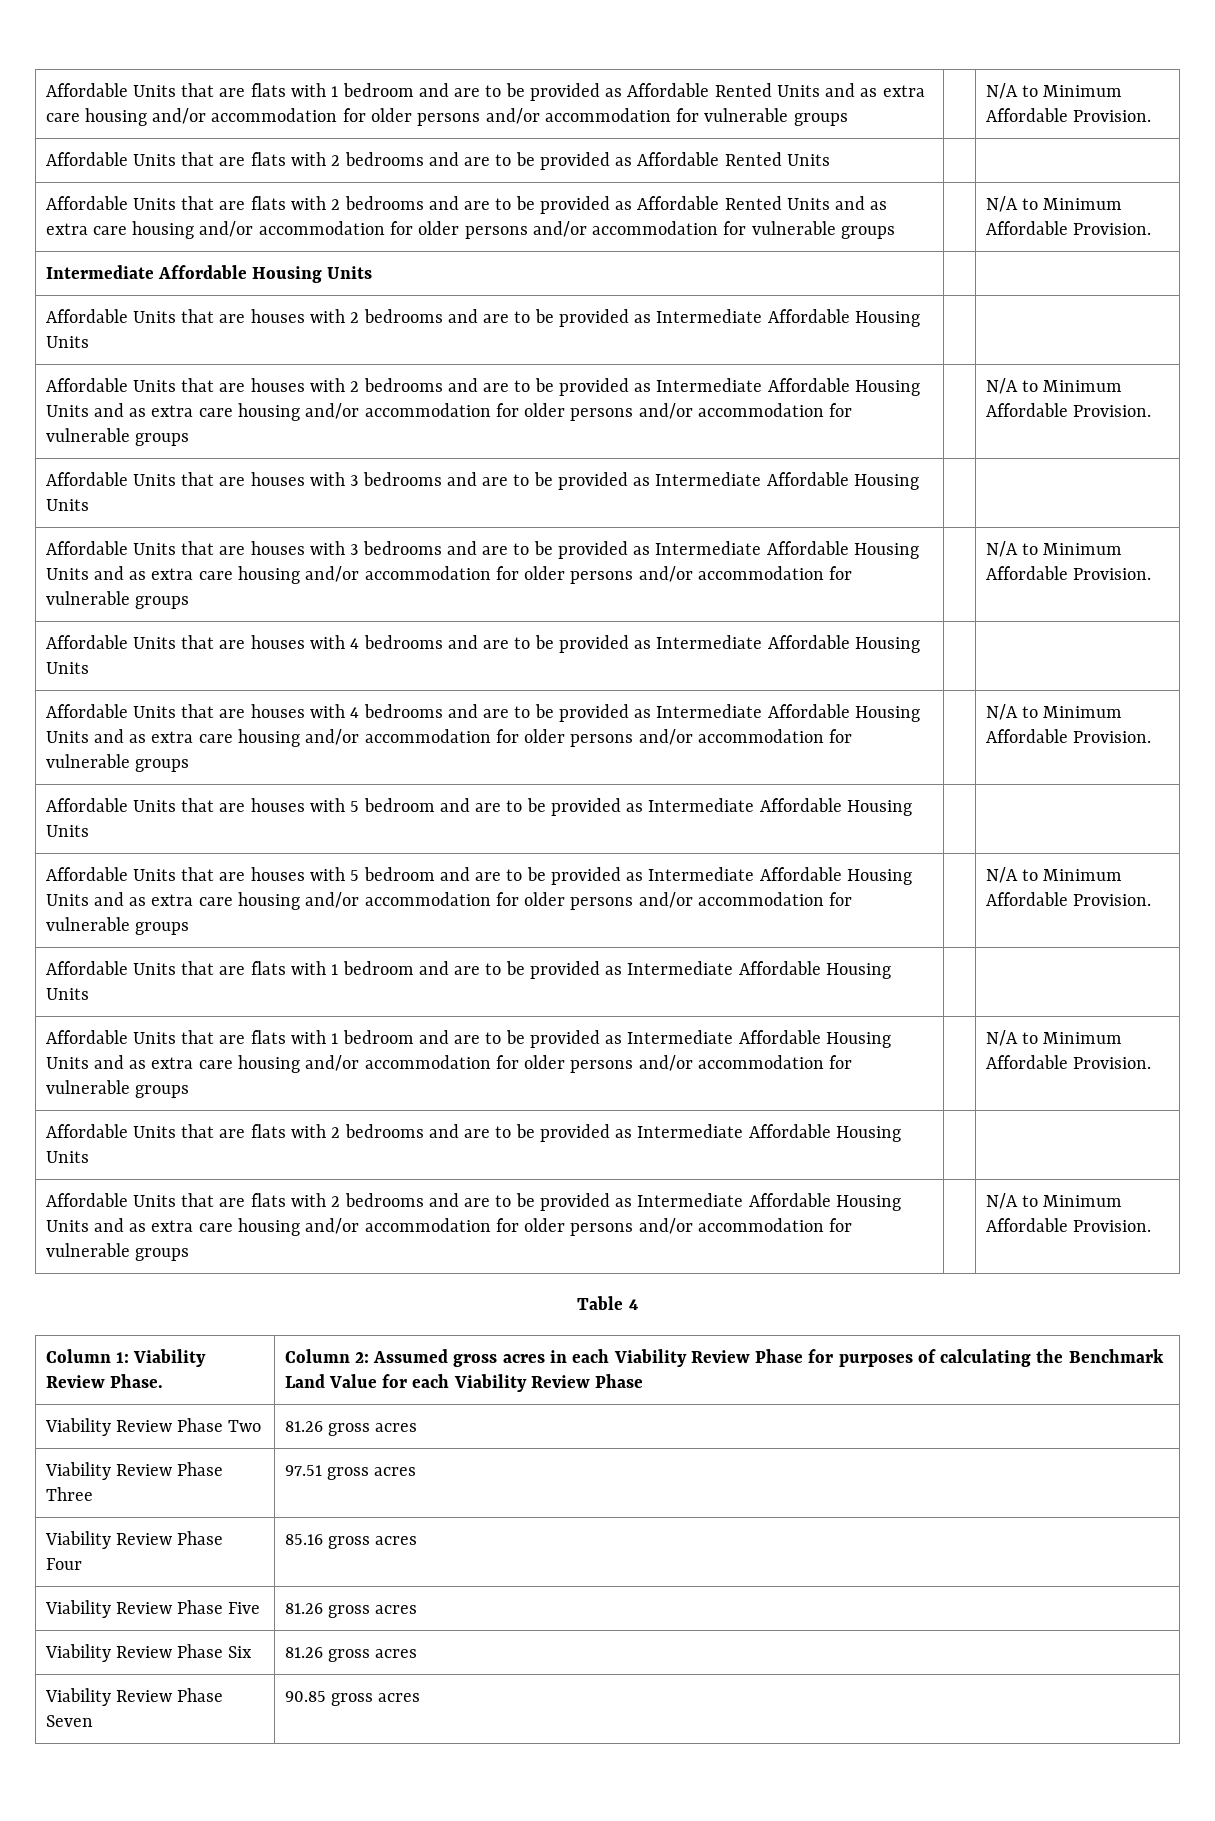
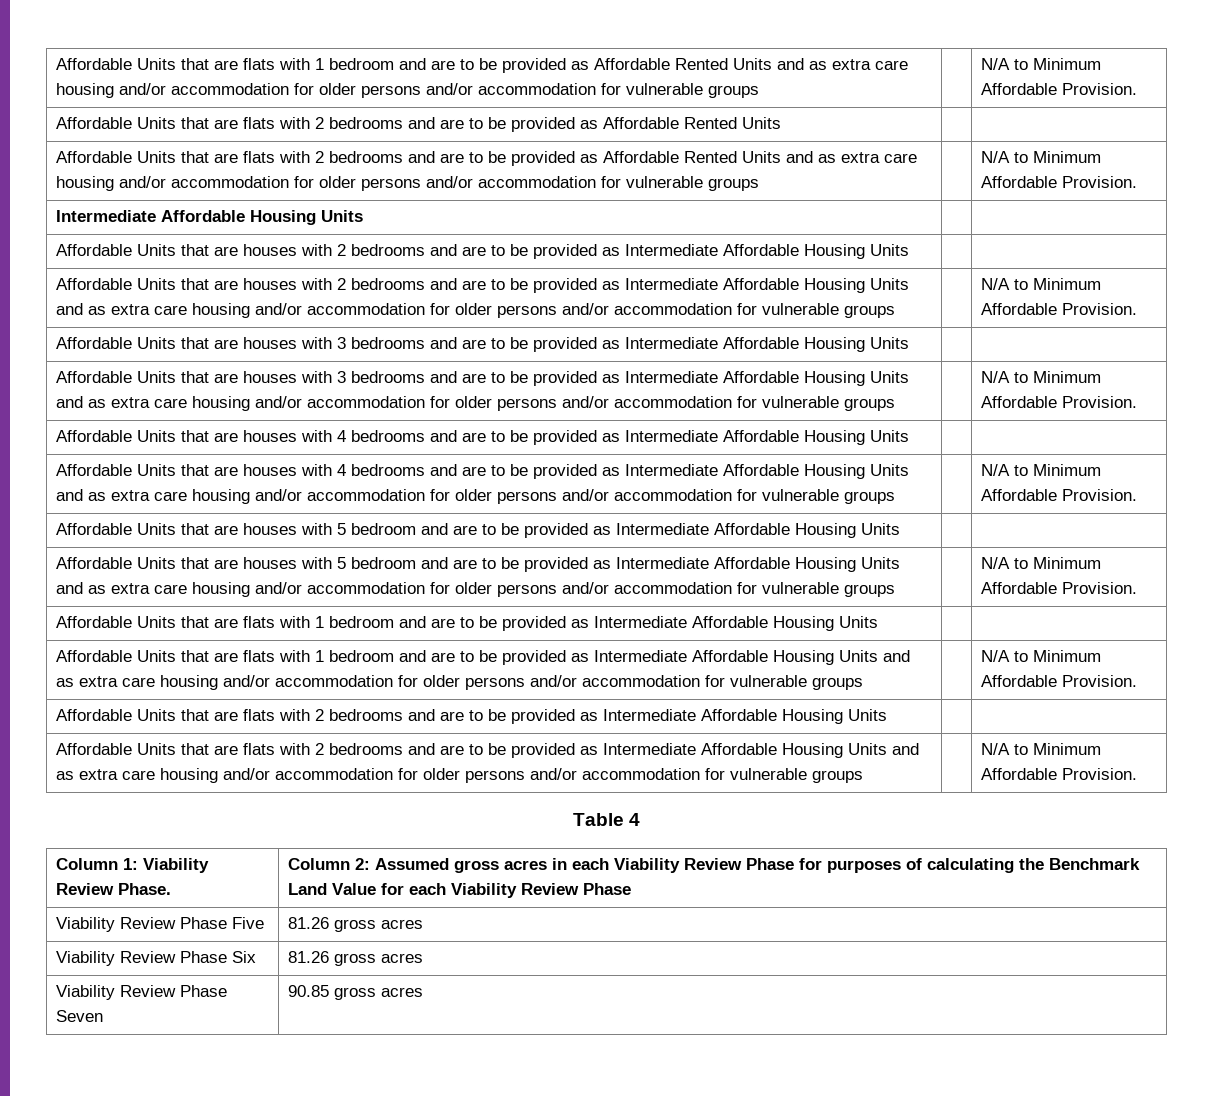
[44,1418,262,1436] [284,1421,418,1436] [44,1462,224,1480] [45,1487,93,1501] [284,1465,417,1480] [44,1531,224,1549] [45,1558,82,1570] [284,1534,418,1549] // Viability Review Phase Two | 81.26 gross acres // Viability Review Phase Three | 97.51 gross acres // Viability Review Phase Four | 85.16 gross acres -> (632, 889) none

